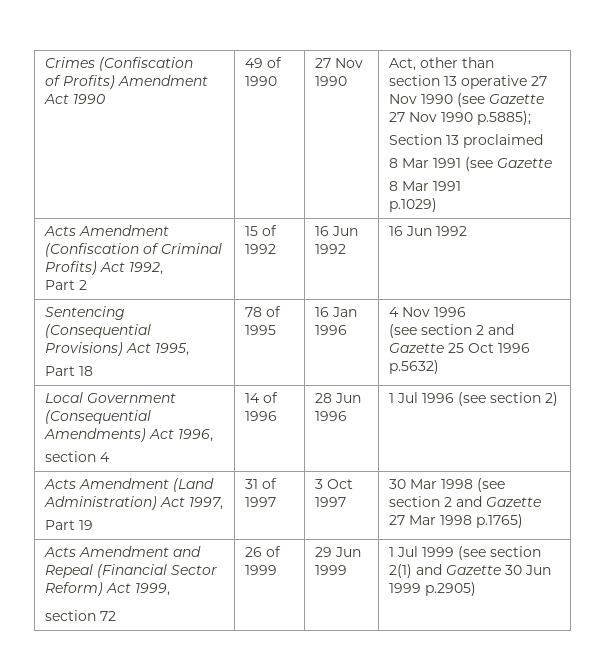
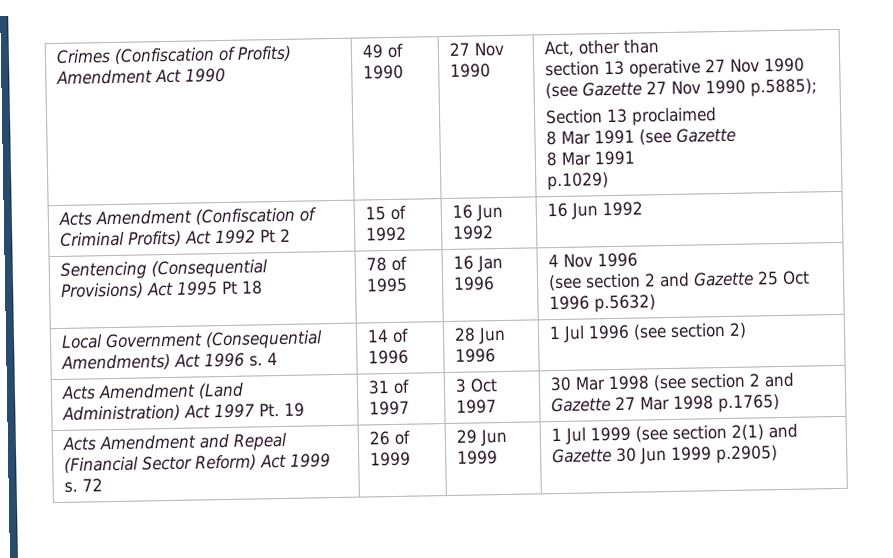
(194, 64) // -> (216, 56) none
[129,262,164,275] [45,280,76,290] 1992, // Part -> [215,229,277,245] 1992 Pt
[155,343,190,356] [45,366,76,376] 1995, // Part -> [177,280,239,296] 1995 Pt
[178,429,214,442] [45,451,97,462] 1996, // section -> [204,352,264,368] 1996 s.
[189,497,224,510] [45,520,76,530] 1997, // Part -> [214,403,281,419] 1997 Pt.
[135,583,171,596] [45,610,97,621] 1999, // section -> [290,453,332,468] [64,481,79,493] 1999 s.

